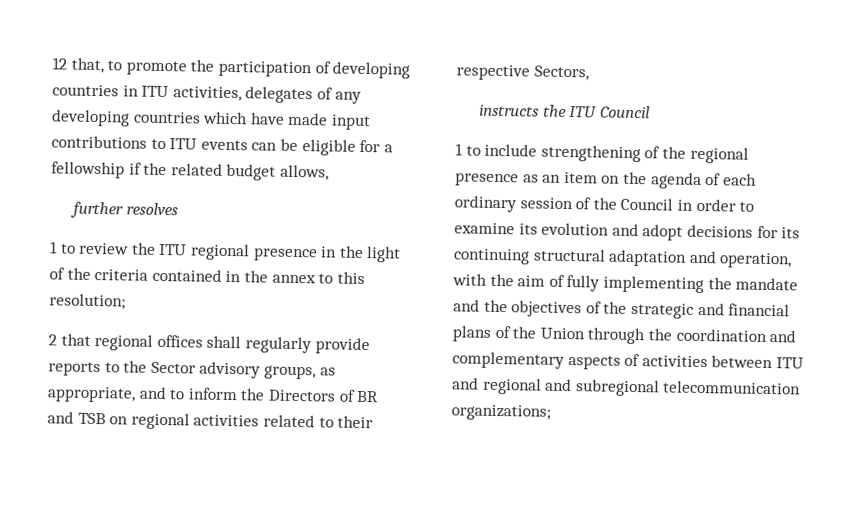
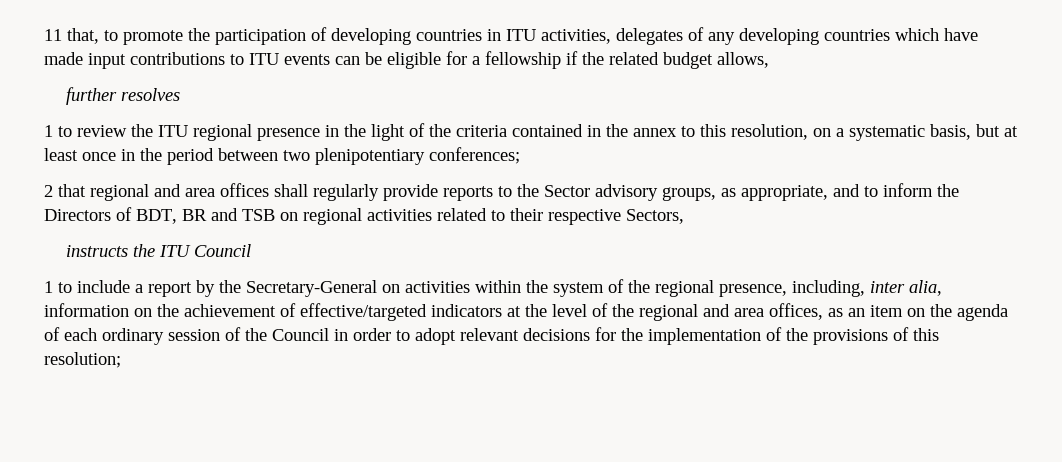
[52,57,67,70] 12 -> [44,29,62,41] 11
[49,293,126,310] resolution; -> [731,124,1018,141] [44,147,520,165] resolution, on a systematic basis, but at least once in the period between two plenipotentiary conferences;
(154, 342) none -> [154,184,215,197] and area
(356, 395) none -> [136,209,177,224] BDT,
[540,144,749,164] [455,172,519,187] strengthening of the regional presence -> [135,279,942,297] [44,303,823,321] a report by the Secretary-General on activities within the system of the regional presence, including, inter alia, information on the achievement of effective/targeted indicators at the level of the regional and area offices,
[454,222,801,241] [453,248,793,269] [452,273,799,294] [453,299,791,319] [452,325,797,345] [452,351,804,370] [452,377,802,397] [451,404,551,421] examine its evolution and adopt decisions for its continuing structural adaptation and operation, with the aim of fully implementing the mandate and the objectives of the strategic and financial plans of the Union through the coordination and complementary aspects of activities between ITU and regional and subregional telecommunication organizations; -> [415,327,939,345] [44,352,121,368] adopt relevant decisions for the implementation of the provisions of this resolution;

